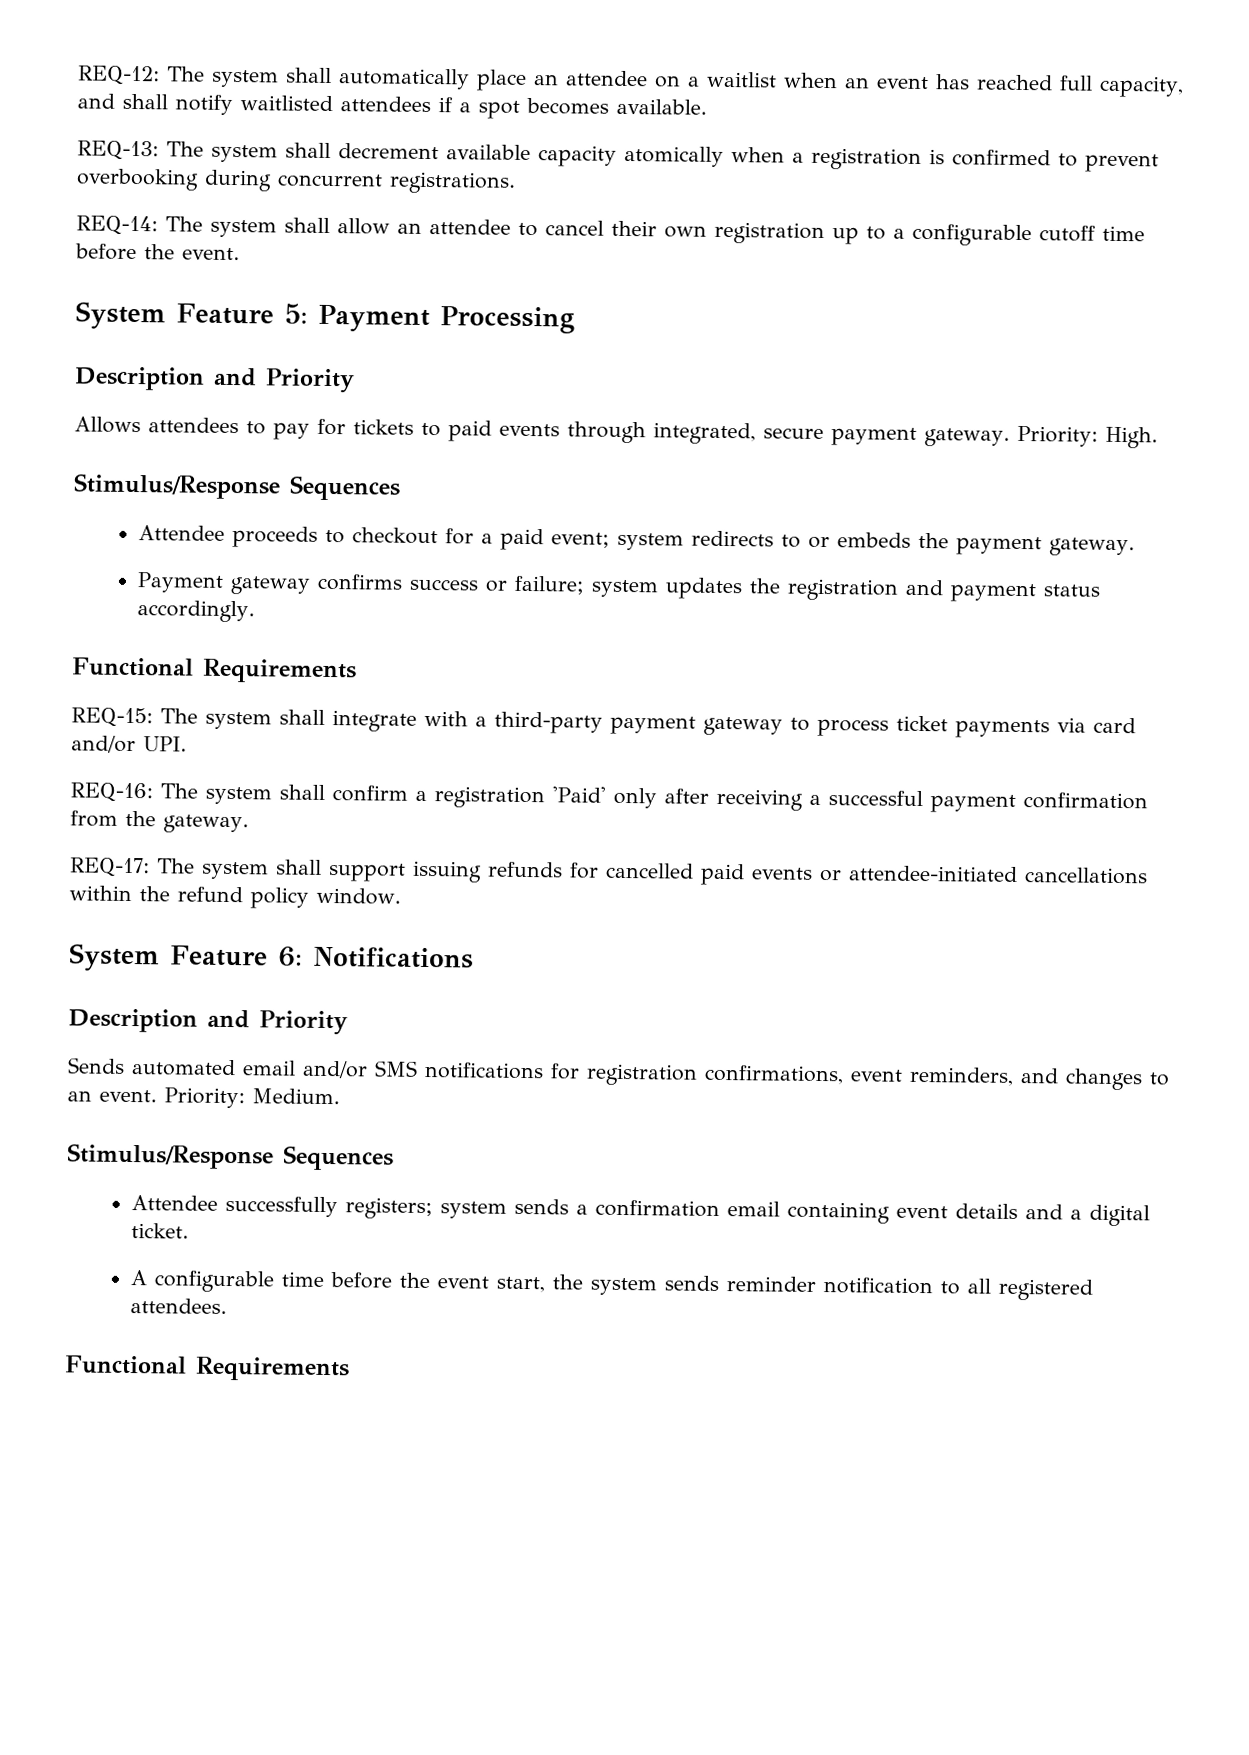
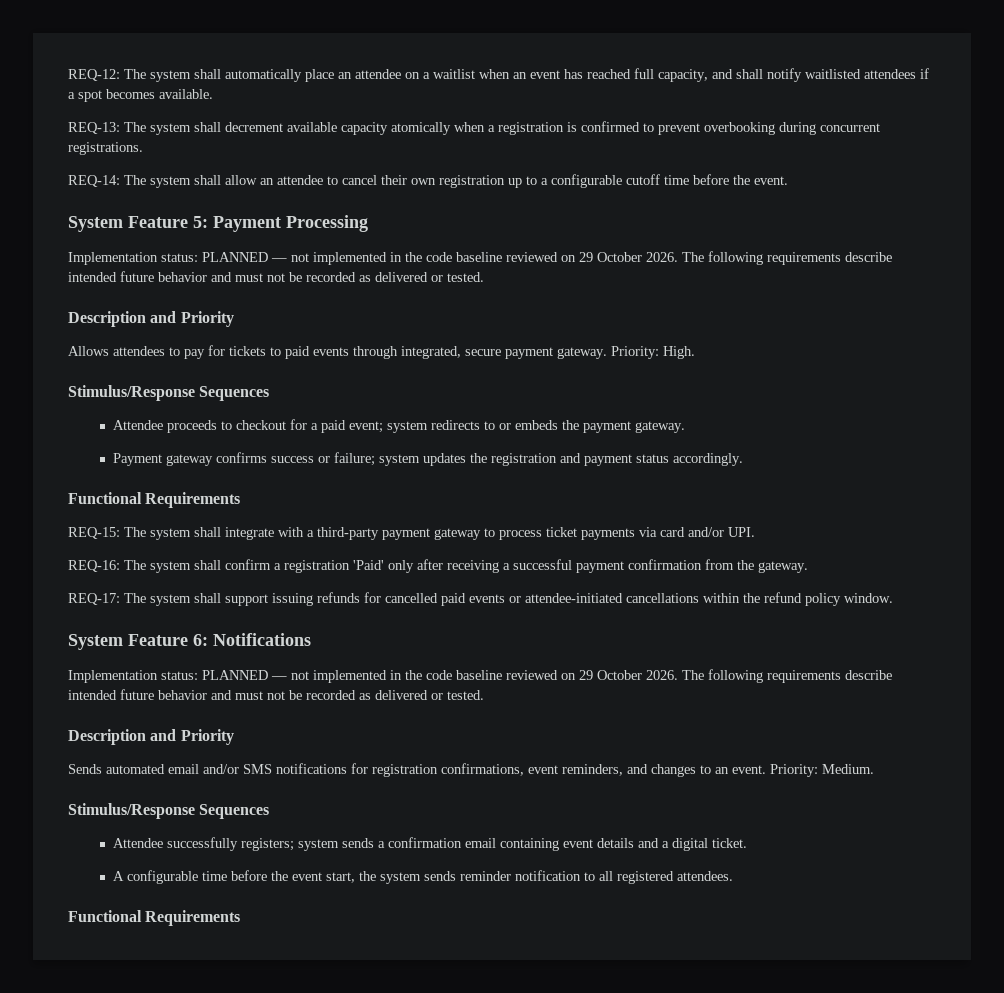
(575, 320) none -> [68,251,892,265] [68,271,484,282] // Implementation status: PLANNED — not implemented in the code baseline reviewed on 29 October 2026. The following requirements describe intended future behavior and must not be recorded as delivered or tested.
(474, 957) none -> [68,669,892,683] [68,689,484,700] // Implementation status: PLANNED — not implemented in the code baseline reviewed on 29 October 2026. The following requirements describe intended future behavior and must not be recorded as delivered or tested.

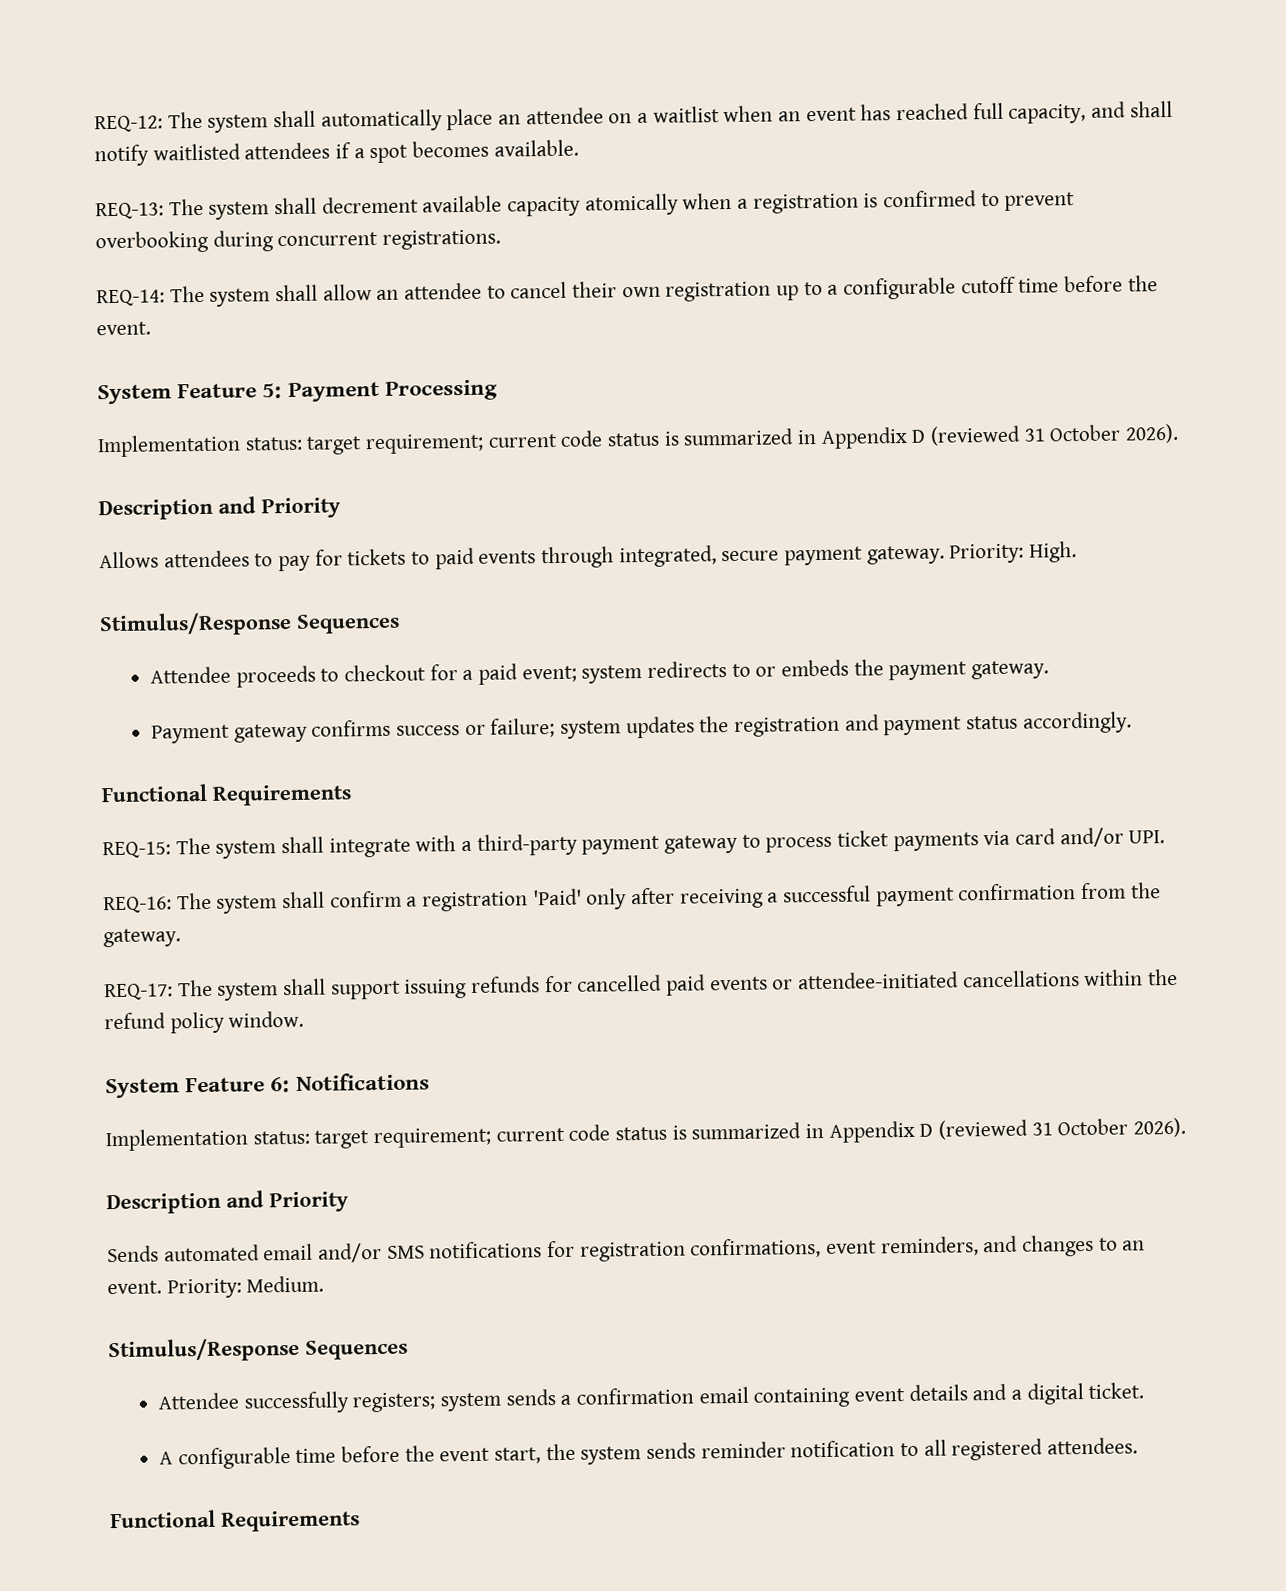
[202,251,892,265] [68,271,484,282] PLANNED — not implemented in the code baseline reviewed on 29 October 2026. The following requirements describe intended future behavior and must not be recorded as delivered or tested. -> [306,423,1180,455] target requirement; current code status is summarized in Appendix D (reviewed 31 October 2026).
[202,669,892,683] [68,689,484,700] PLANNED — not implemented in the code baseline reviewed on 29 October 2026. The following requirements describe intended future behavior and must not be recorded as delivered or tested. -> [314,1117,1187,1149] target requirement; current code status is summarized in Appendix D (reviewed 31 October 2026).

